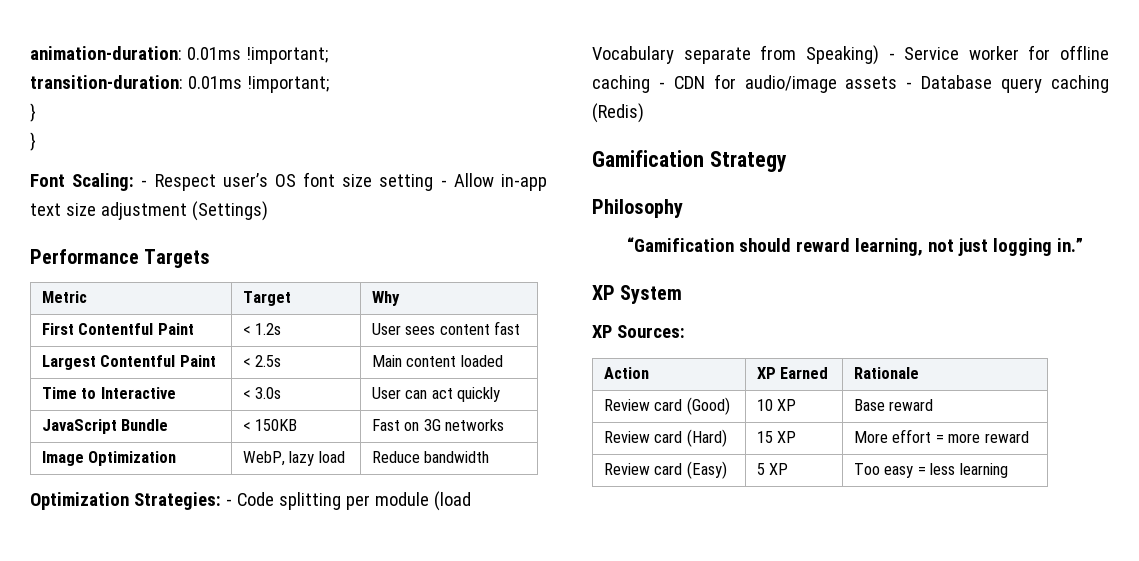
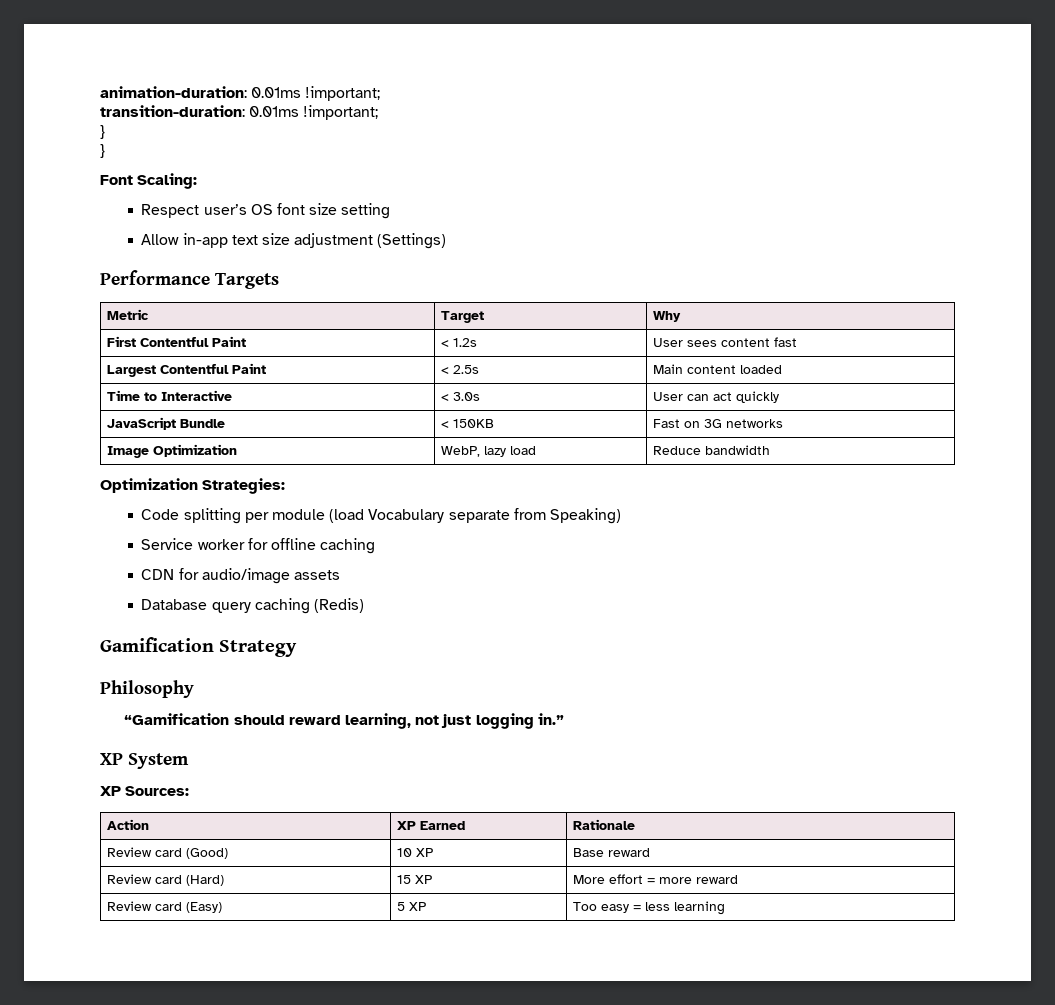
[141,180,148,187] - -> (198, 181) //
[440,180,447,187] - -> (391, 211) //
[225,499,232,506] - -> (286, 486) //
[888,53,895,60] - -> (621, 516) //
[658,82,665,89] - -> (376, 546) //
[906,82,913,89] - -> (341, 575) //

